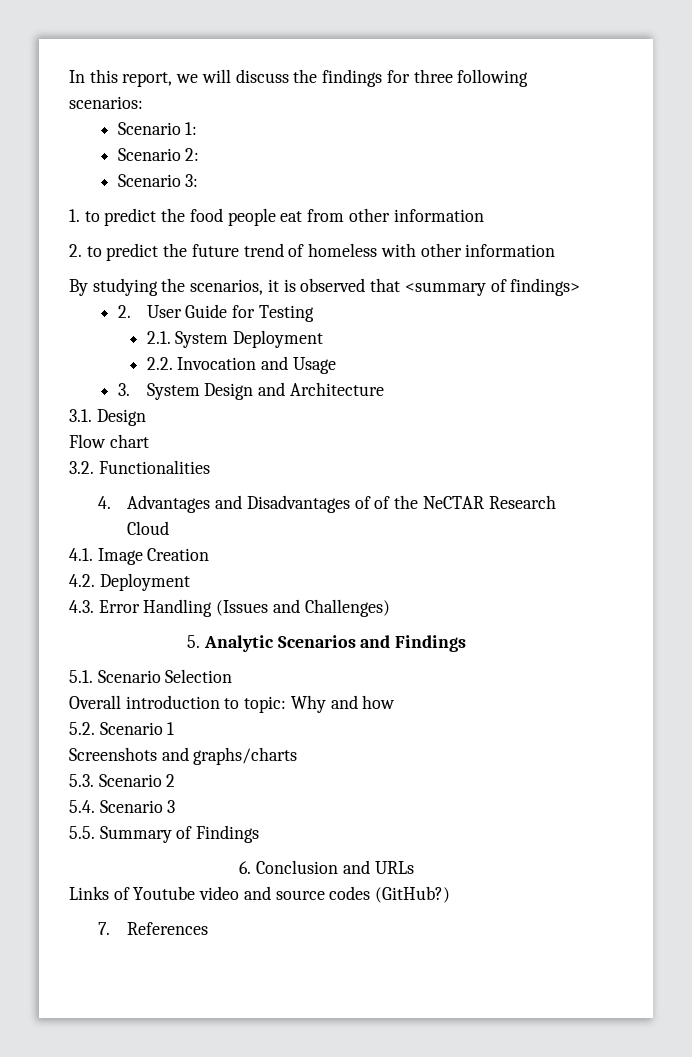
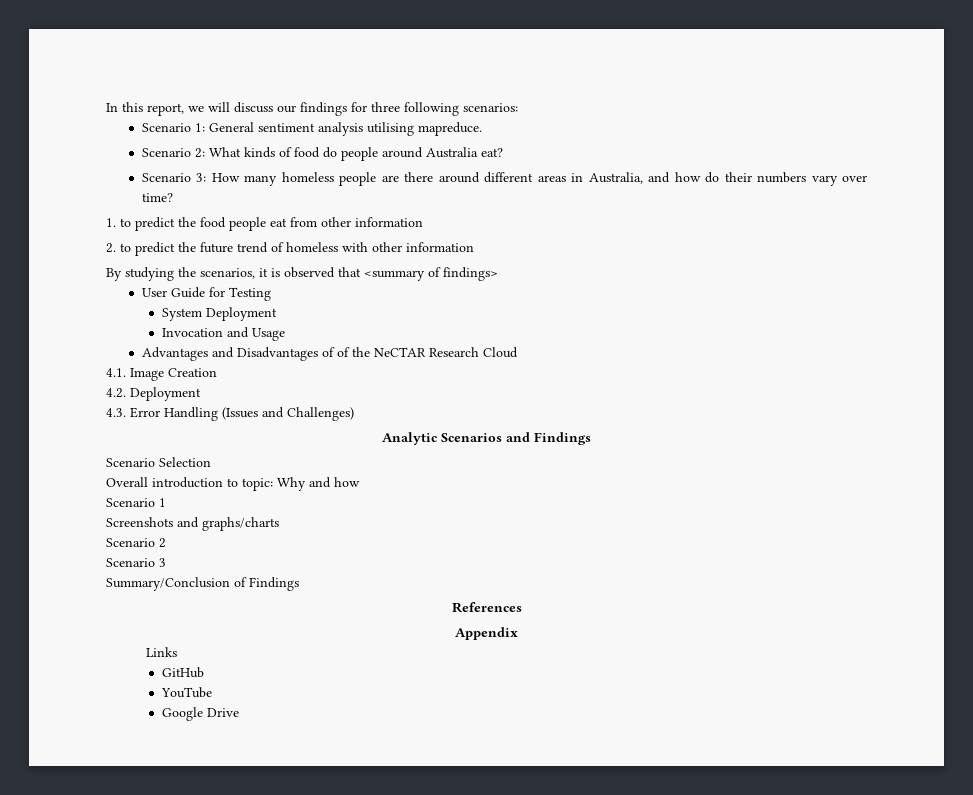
[293,69,318,83] the -> [277,105,296,113] our
[117,148,200,161] [117,174,199,187] // Scenario 2: // Scenario 3: -> [208,122,482,136] [141,147,503,161] [141,172,867,186] [141,193,173,202] General sentiment analysis utilising mapreduce. // Scenario 2: What kinds of food do people around Australia eat? // Scenario 3: How many homeless people are there around different areas in Australia, and how do their numbers vary over time?
[117,305,131,318] 2. -> (498, 274) none
[146,331,171,344] 2.1. -> (271, 294) none
[146,357,173,370] 2.2. -> (277, 314) none
[117,382,384,400] [69,409,146,426] [69,434,149,448] [69,460,210,474] [98,496,112,509] 3. System Design and Architecture // 3.1. Design // Flow chart // 3.2. Functionalities // 4. -> (285, 334) none
[187,635,201,648] 5. -> (354, 414) none
[69,670,93,683] 5.1. -> (591, 438) none
[69,722,95,735] 5.2. -> (360, 482) none
[69,774,94,787] 5.3. -> (279, 524) none
[69,800,95,813] 5.4. -> (166, 543) none
[69,826,172,843] 5.5. Summary -> [106,577,230,591] Summary/Conclusion
[239,860,414,874] [69,886,451,903] [98,922,209,935] 6. Conclusion and URLs // Links of Youtube video and source codes (GitHub?) // 7. References -> [451,602,522,613] [455,627,518,640] [146,647,178,657] [161,667,204,678] [160,687,212,698] [161,707,239,721] References // Appendix // Links // GitHub // YouTube // Google Drive

